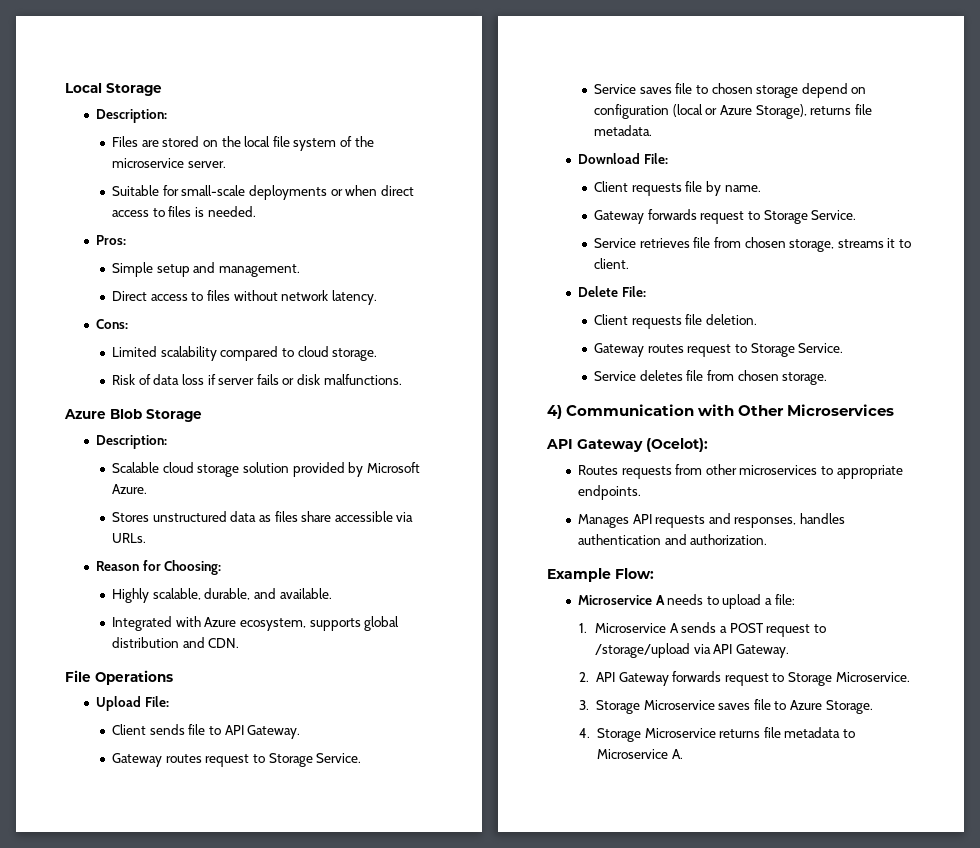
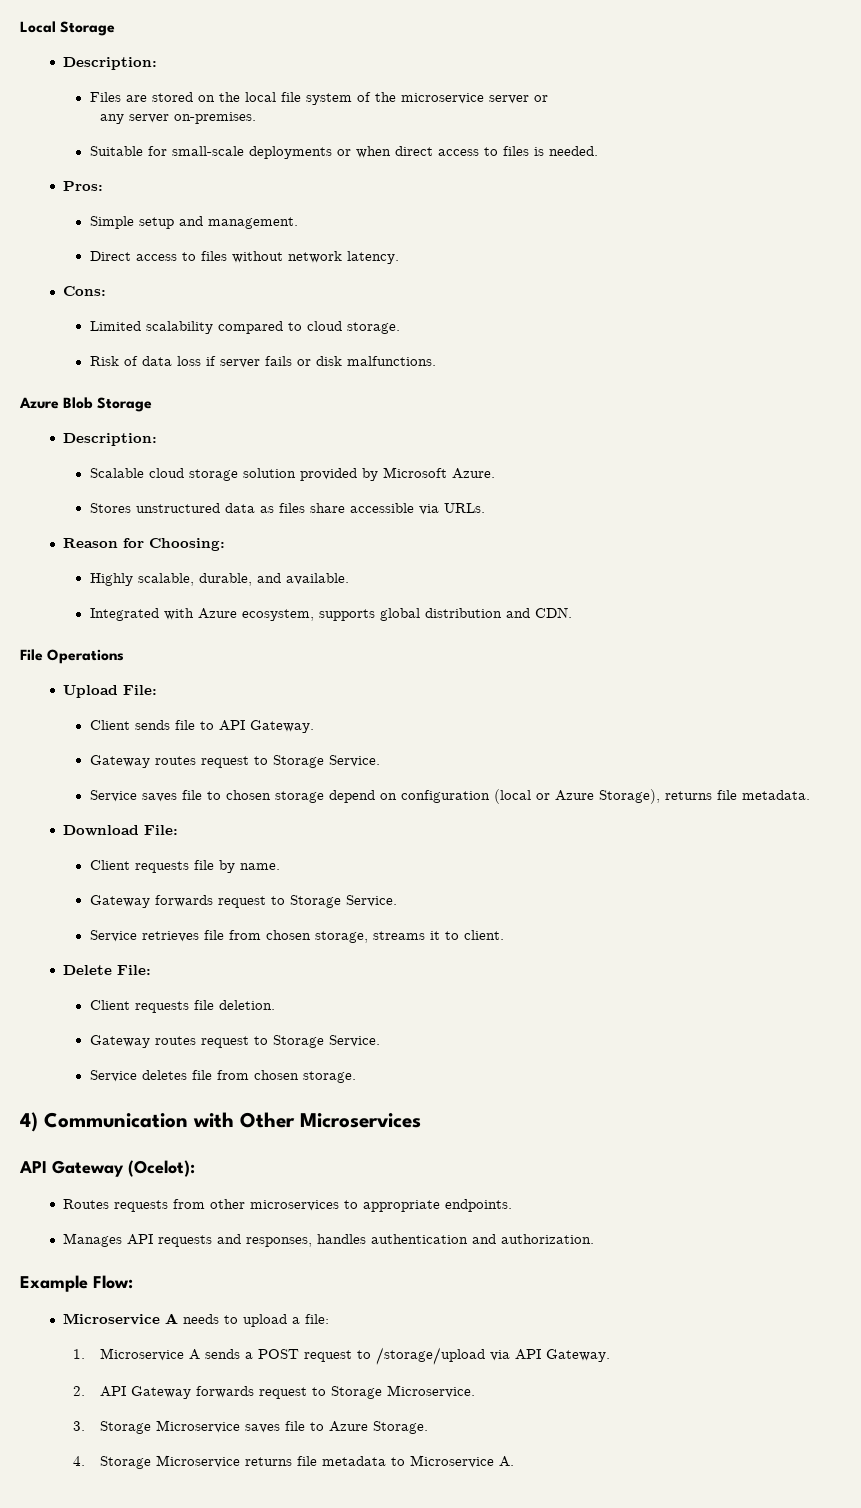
[187,161,226,168] server. -> [488,95,548,104] [100,112,257,124] server or // any server on-premises.

